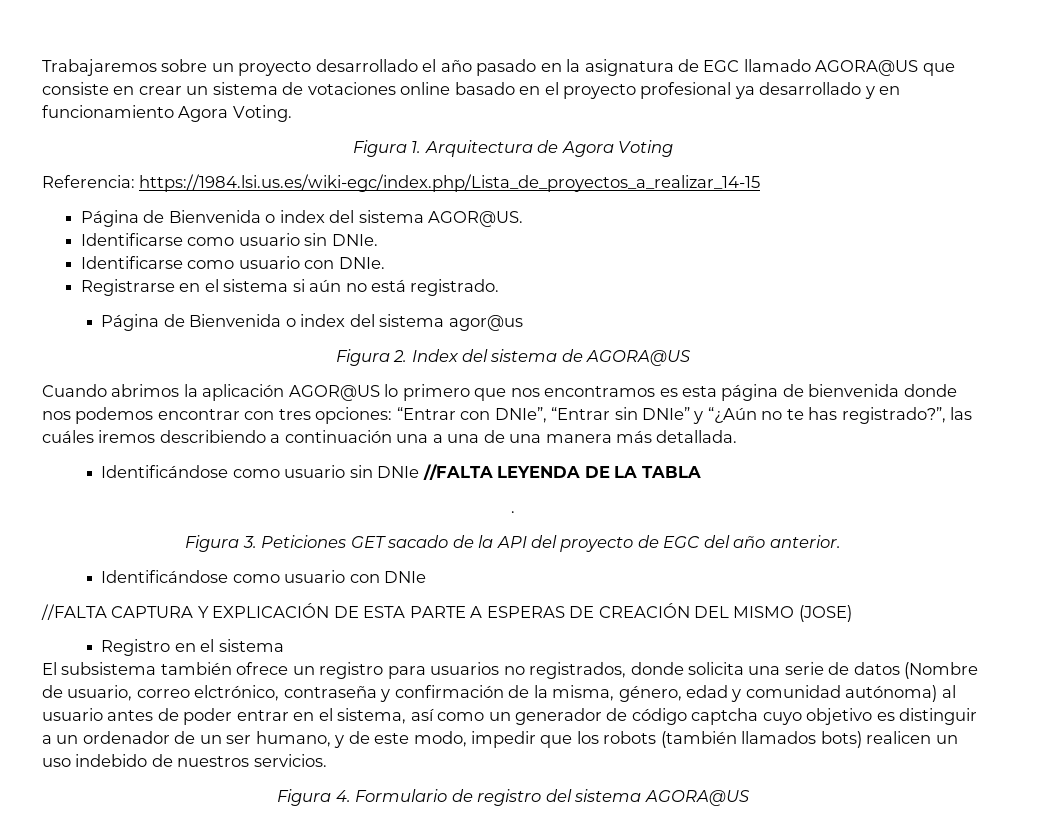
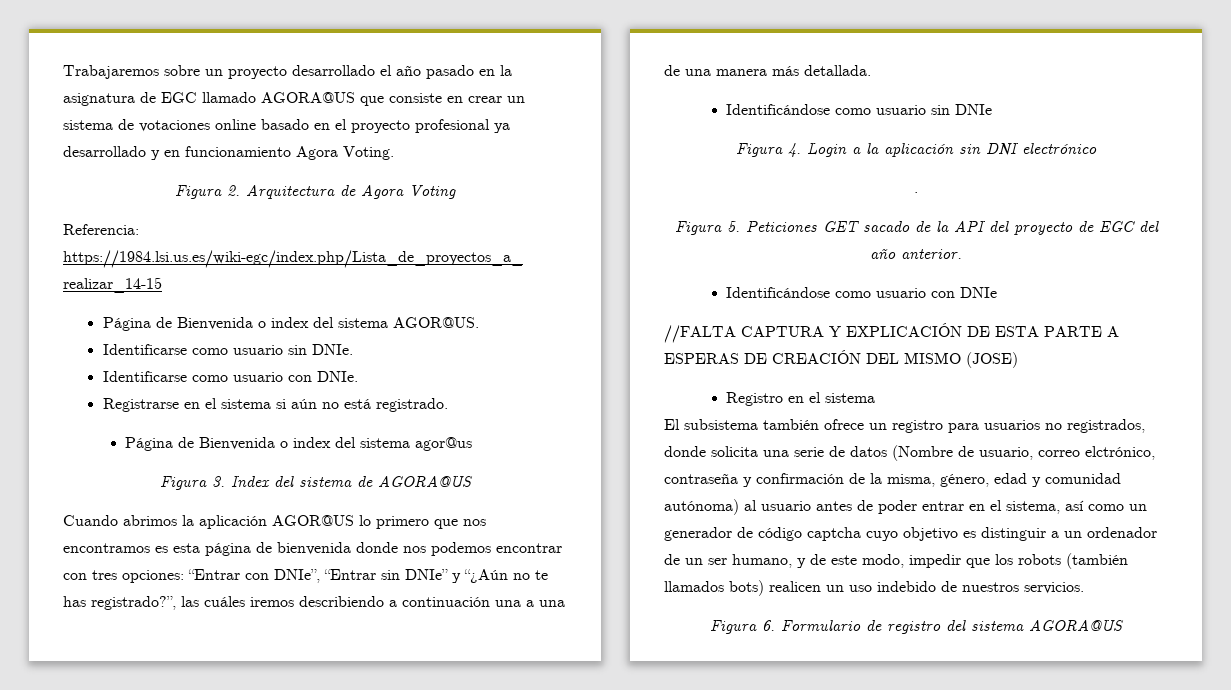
[411,141,422,153] 1. -> [227,185,240,196] 2.
[393,350,408,362] 2. -> [211,476,225,487] 3.
[422,464,701,480] //FALTA LEYENDA DE LA TABLA -> [736,143,1097,157] // Figura 4. Login a la aplicación sin DNI electrónico
[242,536,257,548] 3. -> [726,221,740,232] 5.
[335,790,351,802] 4. -> [762,620,775,631] 6.

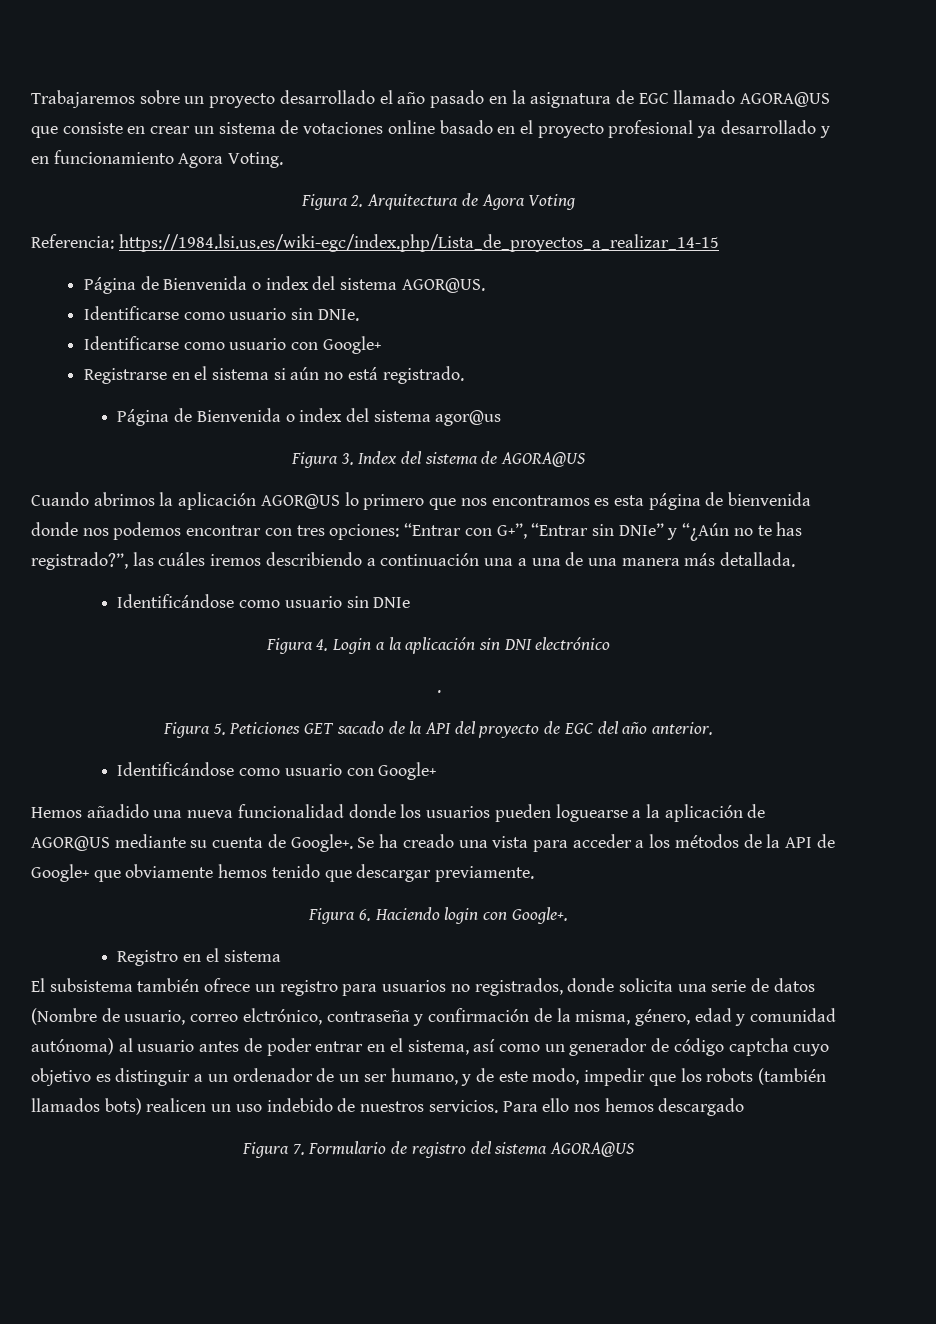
[316,371,358,382] DNIe. -> [322,336,381,354] Google+
[274,569,320,583] DNIe”, -> [496,523,527,539] G+”,
[959,287,997,298] [664,323,1119,343] [664,350,1018,368] DNIe // //FALTA CAPTURA Y EXPLICACIÓN DE ESTA PARTE A ESPERAS DE CREACIÓN DEL MISMO (JOSE) -> [378,762,437,780] [31,804,766,822] [31,834,835,852] [31,864,535,882] [308,907,568,924] Google+ // Hemos añadido una nueva funcionalidad donde los usuarios pueden loguearse a la aplicación de AGOR@US mediante su cuenta de Google+. Se ha creado una vista para acceder a los métodos de la API de Google+ que obviamente hemos tenido que descargar previamente. // Figura 6. Haciendo login con Google+.
[710,620,775,634] // Figura 6. -> [502,1098,745,1116] [241,1142,305,1158] Para ello nos hemos descargado // Figura 7.

